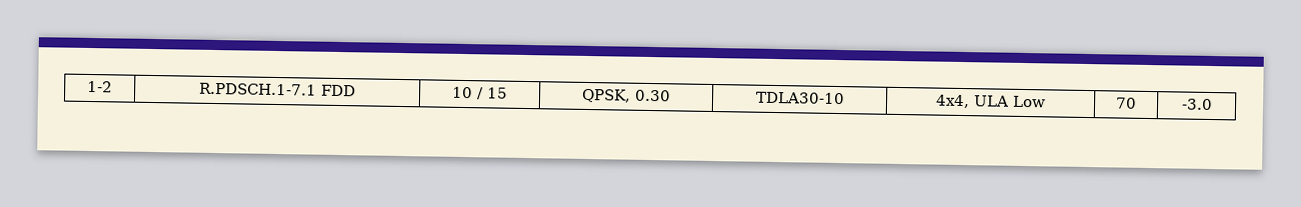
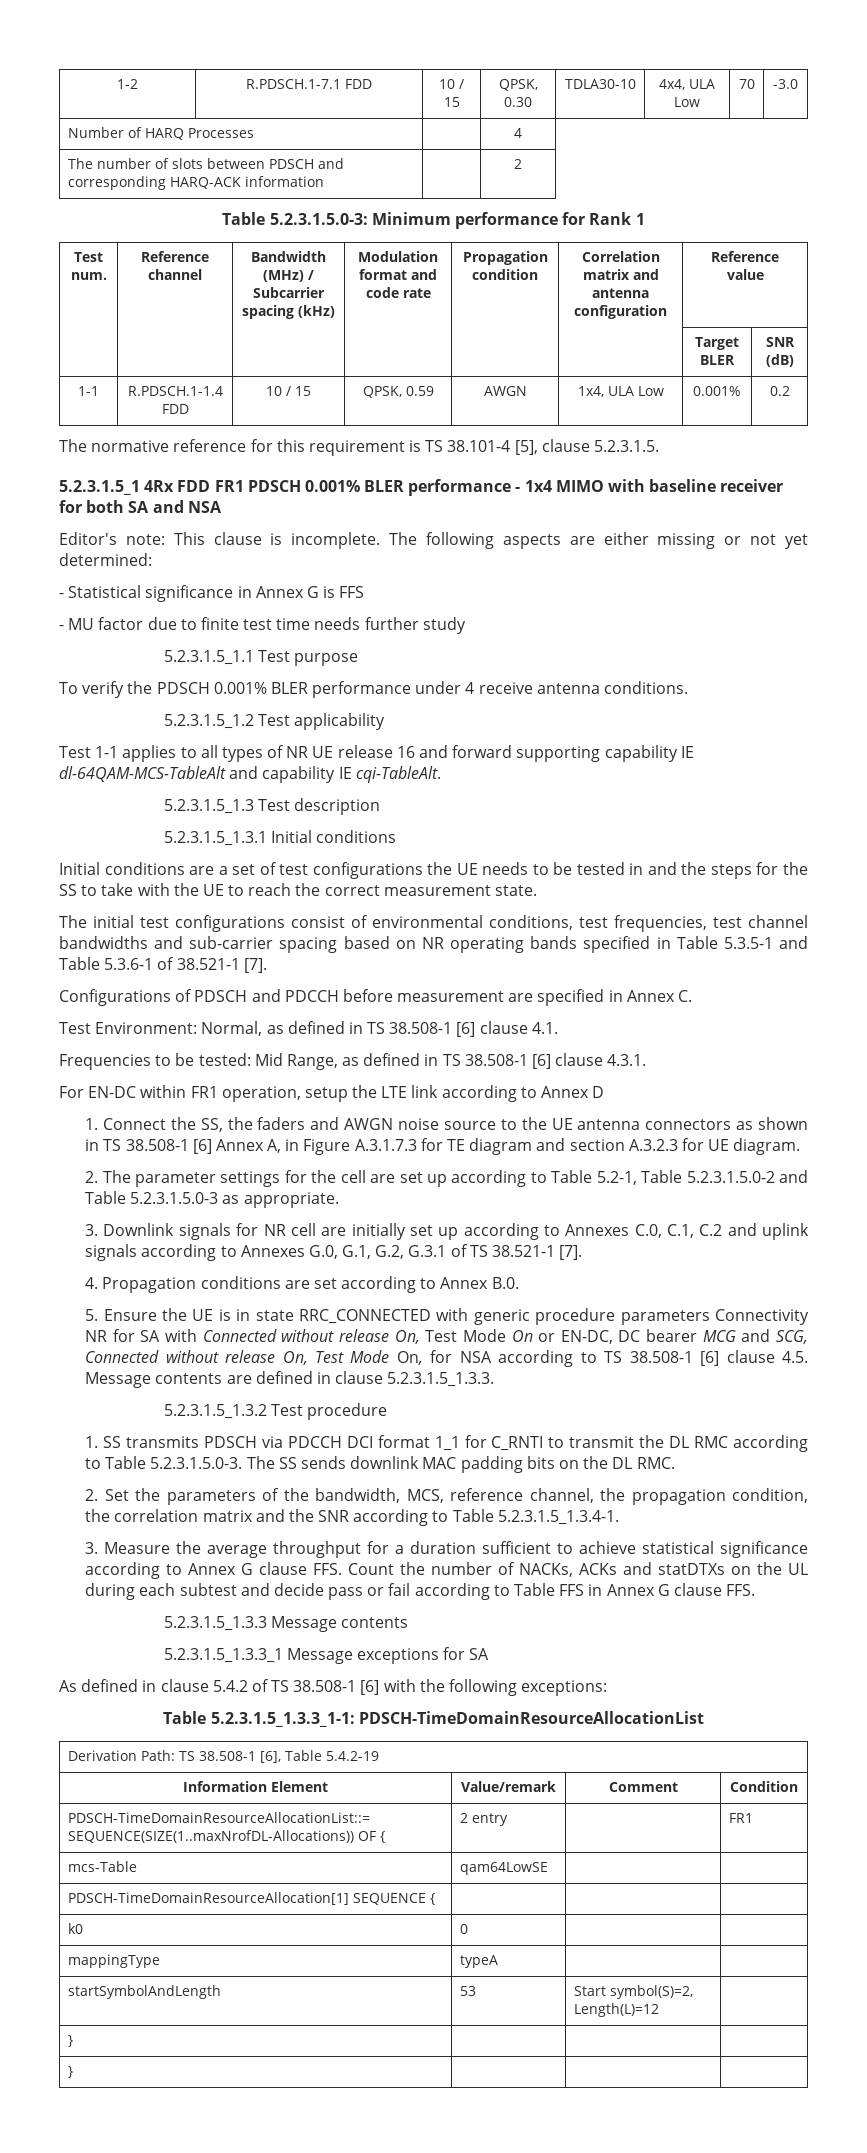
(1213, 104) none -> [67,127,254,140] [514,128,522,138] [67,158,344,169] [67,176,324,190] [514,159,522,169] [222,212,645,229] [74,252,104,262] [70,272,107,280] [141,251,209,262] [148,269,202,280] [251,251,326,262] [263,270,314,282] [253,287,325,298] [242,305,335,319] [358,251,438,262] [359,269,437,280] [365,287,431,298] [462,251,548,265] [472,269,538,280] [581,251,660,262] [582,269,659,280] [592,288,649,298] [574,305,667,319] [711,251,779,262] [726,269,764,280] [695,337,740,350] [700,355,735,365] [765,337,795,347] [765,354,794,367] [78,386,99,396] [127,386,223,396] [161,404,189,414] [266,386,311,396] [362,386,434,398] [483,386,527,396] [577,386,664,397] [693,386,741,396] [769,386,790,396] [59,439,660,456] [59,479,784,496] [59,500,222,513] [59,532,809,549] [59,553,152,566] [59,585,365,602] [59,617,466,634] [163,650,358,666] [59,681,689,698] [163,713,385,730] [59,745,694,762] [59,766,441,783] [163,798,380,815] [163,830,396,846] [59,862,808,879] [59,883,538,896] [59,915,808,932] [59,936,809,953] [59,957,267,973] [59,989,693,1006] [59,1021,558,1037] [59,1053,647,1070] [59,1085,605,1102] [85,1117,808,1132] [85,1138,801,1155] [85,1170,808,1187] [85,1191,339,1208] [85,1223,809,1240] [85,1244,583,1261] [85,1276,519,1293] [85,1308,809,1325] [85,1329,808,1344] [85,1350,808,1367] [85,1371,495,1388] [163,1403,387,1420] [85,1435,808,1452] [85,1456,675,1473] [85,1488,808,1505] [85,1509,619,1526] [85,1541,808,1558] [85,1562,808,1579] [85,1583,756,1600] [163,1616,408,1632] [163,1647,490,1664] [59,1679,608,1696] [163,1711,704,1727] [67,1750,379,1763] [183,1781,328,1792] [461,1781,556,1792] [608,1782,678,1792] [730,1781,798,1792] [67,1812,370,1823] [67,1830,385,1843] [459,1813,508,1826] [728,1813,753,1823] [67,1861,137,1872] [459,1862,548,1875] [67,1892,435,1905] [67,1923,83,1934] [459,1924,468,1934] [67,1954,160,1968] [459,1955,498,1968] [67,1985,221,1999] [459,1986,476,1996] [573,1985,693,1999] [573,2003,659,2017] [67,2035,73,2047] [67,2066,73,2078] // Number of HARQ Processes | | 4 // The number of slots between PDSCH and corresponding HARQ-ACK information | | 2 // Table 5.2.3.1.5.0-3: Minimum performance for Rank 1 // Test num. | Reference channel | Bandwidth (MHz) / Subcarrier spacing (kHz) | Modulation format and code rate | Propagation condition | Correlation matrix and antenna configuration | Reference value // | | | | | | Target BLER | SNR (dB) // 1-1 | R.PDSCH.1-1.4 FDD | 10 / 15 | QPSK, 0.59 | AWGN | 1x4, ULA Low | 0.001% | 0.2 // The normative reference for this requirement is TS 38.101-4 [5], clause 5.2.3.1.5. // 5.2.3.1.5_1 4Rx FDD FR1 PDSCH 0.001% BLER performance - 1x4 MIMO with baseline receiver for both SA and NSA // Editor's note: This clause is incomplete. The following aspects are either missing or not yet determined: // - Statistical significance in Annex G is FFS // - MU factor due to finite test time needs further study // 5.2.3.1.5_1.1 Test purpose // To verify the PDSCH 0.001% BLER performance under 4 receive antenna conditions. // 5.2.3.1.5_1.2 Test applicability // Test 1-1 applies to all types of NR UE release 16 and forward supporting capability IE dl-64QAM-MCS-TableAlt and capability IE cqi-TableAlt. // 5.2.3.1.5_1.3 Test description // 5.2.3.1.5_1.3.1 Initial conditions // Initial conditions are a set of test configurations the UE needs to be tested in and the steps for the SS to take with the UE to reach the correct measurement state. // The initial test configurations consist of environmental conditions, test frequencies, test channel bandwidths and sub-carrier spacing based on NR operating bands specified in Table 5.3.5-1 and Table 5.3.6-1 of 38.521-1 [7]. // Configurations of PDSCH and PDCCH before measurement are specified in Annex C. // Test Environment: Normal, as defined in TS 38.508-1 [6] clause 4.1. // Frequencies to be tested: Mid Range, as defined in TS 38.508-1 [6] clause 4.3.1. // For EN-DC within FR1 operation, setup the LTE link according to Annex D // 1. Connect the SS, the faders and AWGN noise source to the UE antenna connectors as shown in TS 38.508-1 [6] Annex A, in Figure A.3.1.7.3 for TE diagram and section A.3.2.3 for UE diagram. // 2. The parameter settings for the cell are set up according to Table 5.2-1, Table 5.2.3.1.5.0-2 and Table 5.2.3.1.5.0-3 as appropriate. // 3. Downlink signals for NR cell are initially set up according to Annexes C.0, C.1, C.2 and uplink signals according to Annexes G.0, G.1, G.2, G.3.1 of TS 38.521-1 [7]. // 4. Propagation conditions are set according to Annex B.0. // 5. Ensure the UE is in state RRC_CONNECTED with generic procedure parameters Connectivity NR for SA with Connected without release On, Test Mode On or EN-DC, DC bearer MCG and SCG, Connected without release On, Test Mode On, for NSA according to TS 38.508-1 [6] clause 4.5. Message contents are defined in clause 5.2.3.1.5_1.3.3. // 5.2.3.1.5_1.3.2 Test procedure // 1. SS transmits PDSCH via PDCCH DCI format 1_1 for C_RNTI to transmit the DL RMC according to Table 5.2.3.1.5.0-3. The SS sends downlink MAC padding bits on the DL RMC. // 2. Set the parameters of the bandwidth, MCS, reference channel, the propagation condition, the correlation matrix and the SNR according to Table 5.2.3.1.5_1.3.4-1. // 3. Measure the average throughput for a duration sufficient to achieve statistical significance according to Annex G clause FFS. Count the number of NACKs, ACKs and statDTXs on the UL during each subtest and decide pass or fail according to Table FFS in Annex G clause FFS. // 5.2.3.1.5_1.3.3 Message contents // 5.2.3.1.5_1.3.3_1 Message exceptions for SA // As defined in clause 5.4.2 of TS 38.508-1 [6] with the following exceptions: // Table 5.2.3.1.5_1.3.3_1-1: PDSCH-TimeDomainResourceAllocationList // Derivation Path: TS 38.508-1 [6], Table 5.4.2-19 // Information Element | Value/remark | Comment | Condition // PDSCH-TimeDomainResourceAllocationList::= SEQUENCE(SIZE(1..maxNrofDL-Allocations)) OF { | 2 entry | | FR1 // mcs-Table | qam64LowSE | | // PDSCH-TimeDomainResourceAllocation[1] SEQUENCE { | | | // k0 | 0 | | // mappingType | typeA | | // startSymbolAndLength | 53 | Start symbol(S)=2, Length(L)=12 | // } | | | // } | | |

